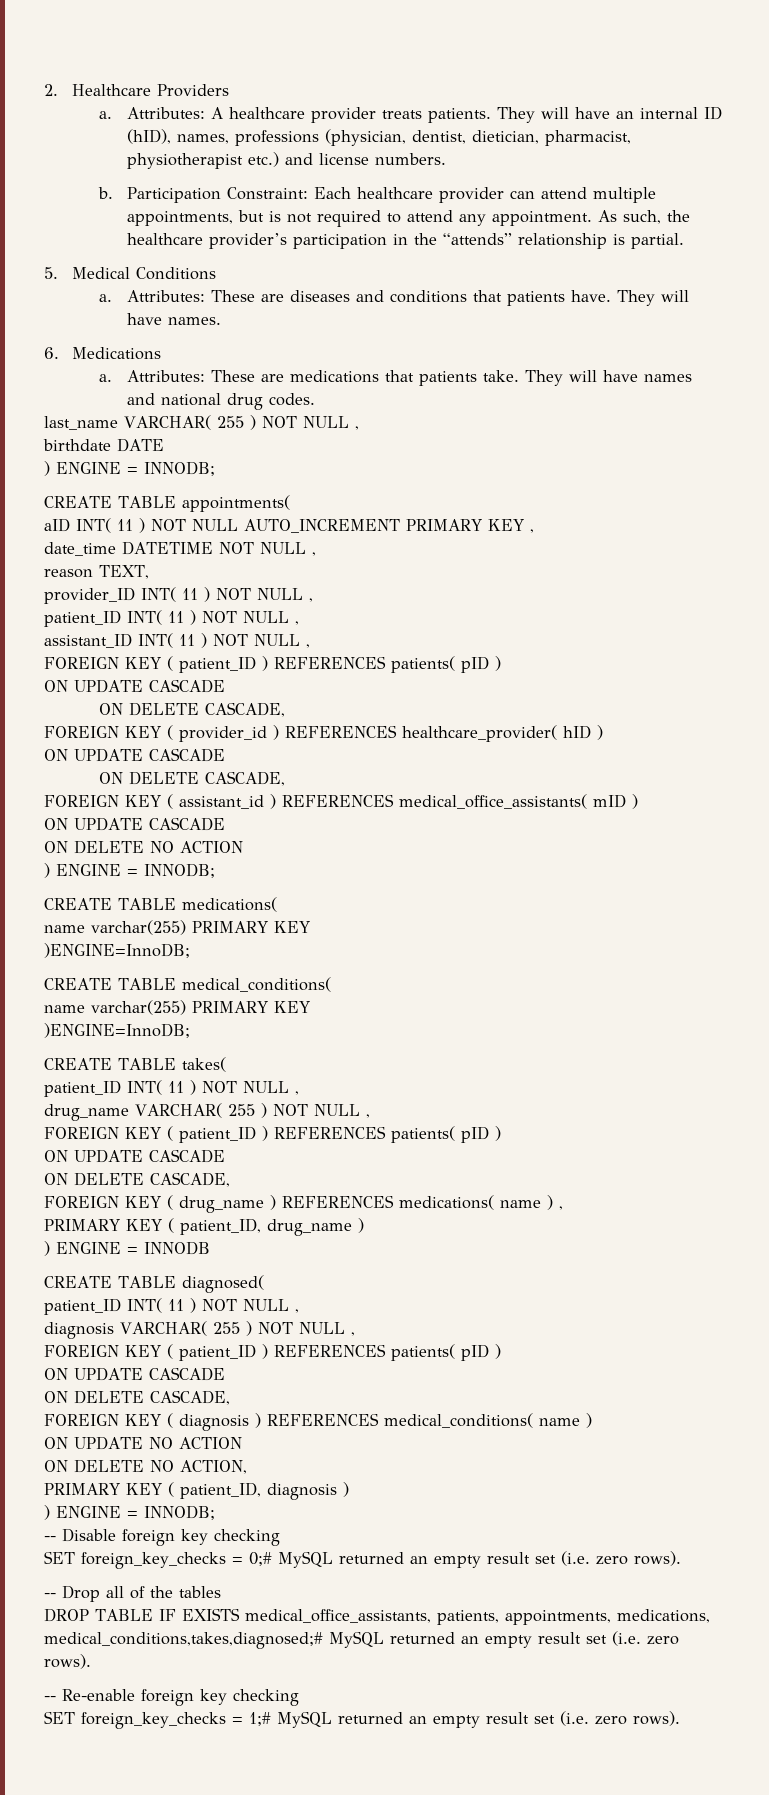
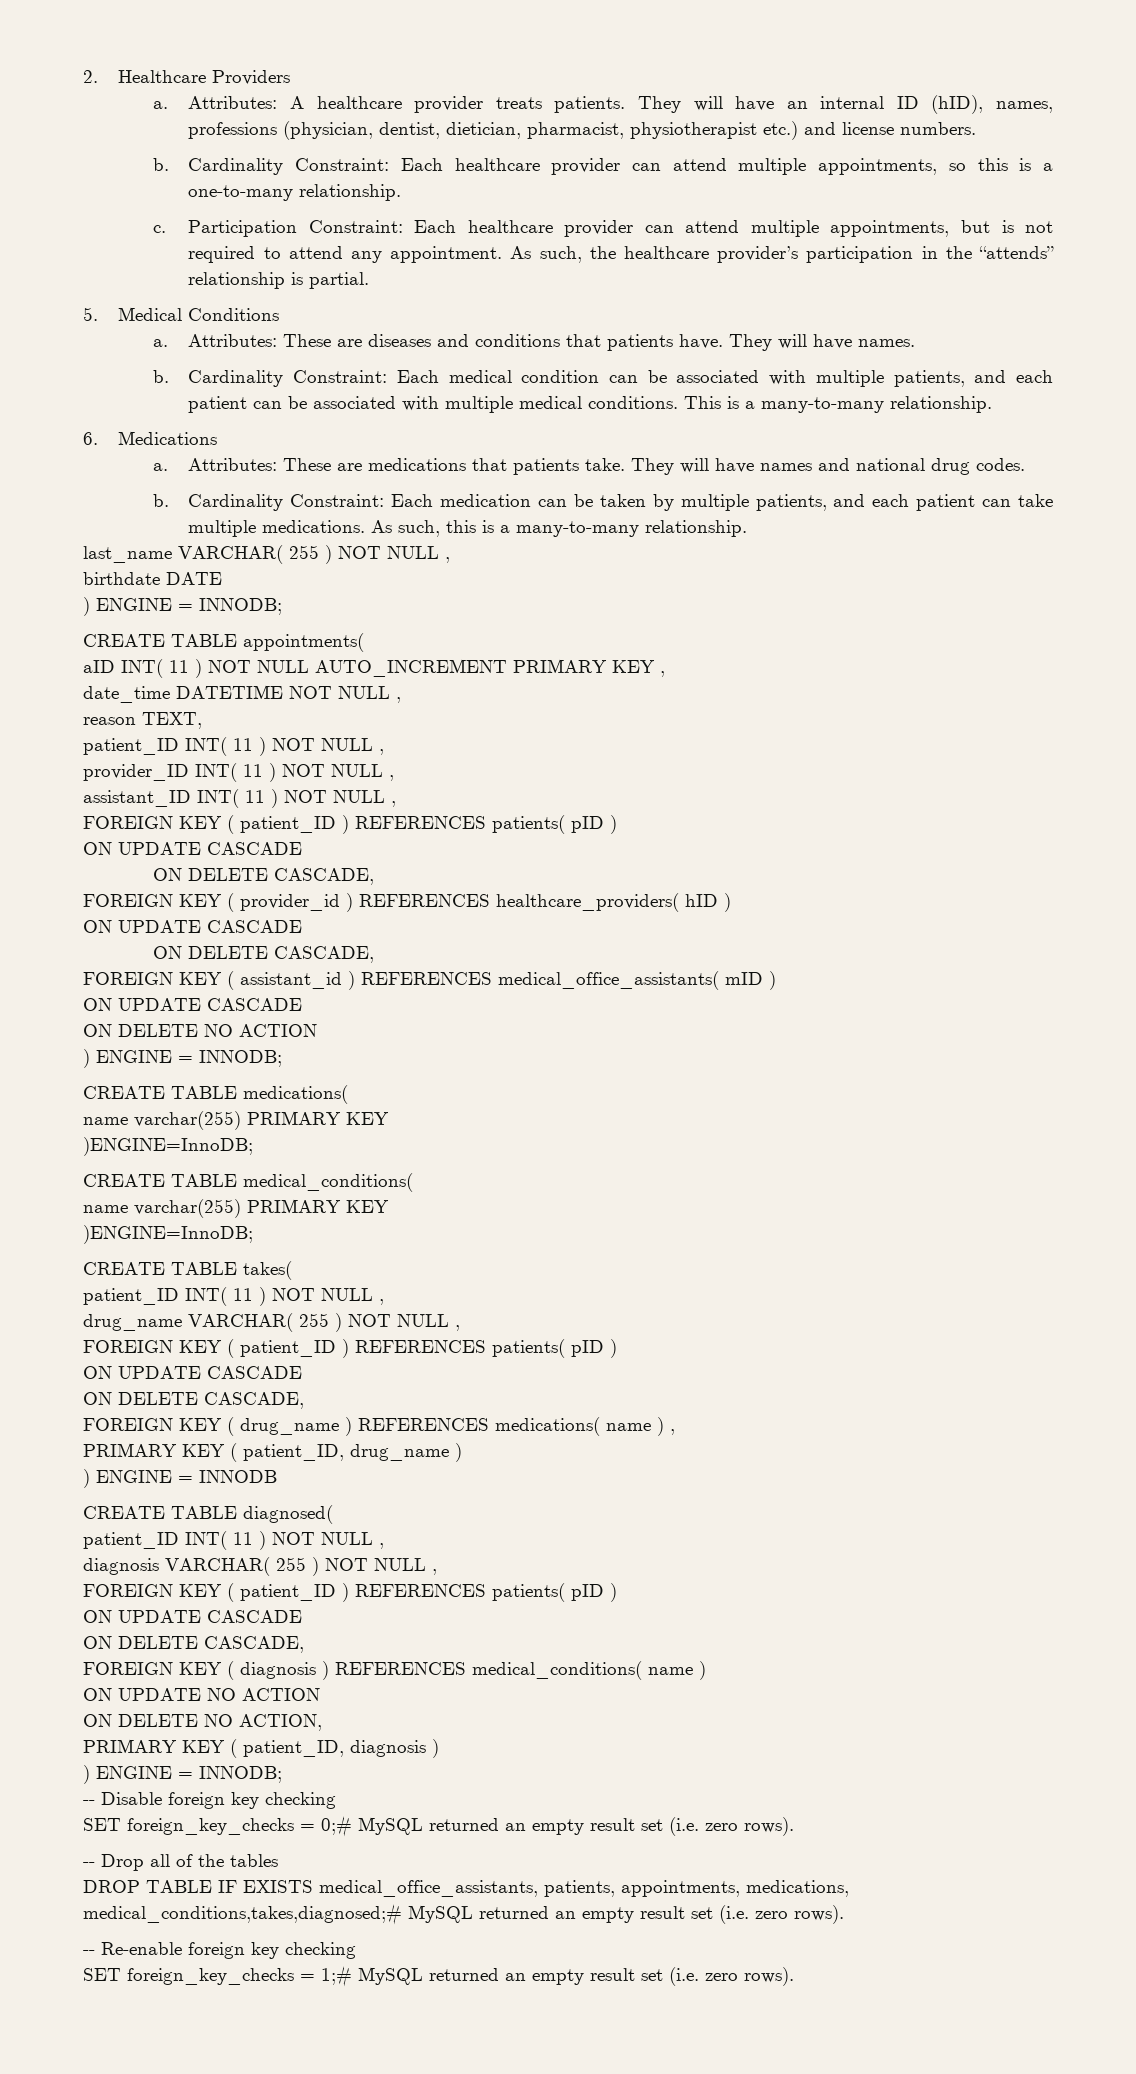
(114, 193) none -> [188,158,1054,175] [188,184,402,201] [153,225,167,233] Cardinality Constraint: Each healthcare provider can attend multiple appointments, so this is a one-to-many relationship. // c.
(222, 321) none -> [153,370,1054,387] [188,396,993,413] // b. Cardinality Constraint: Each medical condition can be associated with multiple patients, and each patient can be associated with multiple medical conditions. This is a many-to-many relationship.
(316, 399) none -> [153,494,1054,511] [188,520,748,537] // b. Cardinality Constraint: Each medication can be taken by multiple patients, and each patient can take multiple medications. As such, this is a many-to-many relationship.
[44,587,313,604] [44,610,121,627] provider_ID INT( 11 ) NOT NULL , // patient_ID -> [83,737,384,756] [83,764,189,781] patient_ID INT( 11 ) NOT NULL , // provider_ID
[402,725,557,742] healthcare_provider( -> [496,893,679,912] healthcare_providers(

